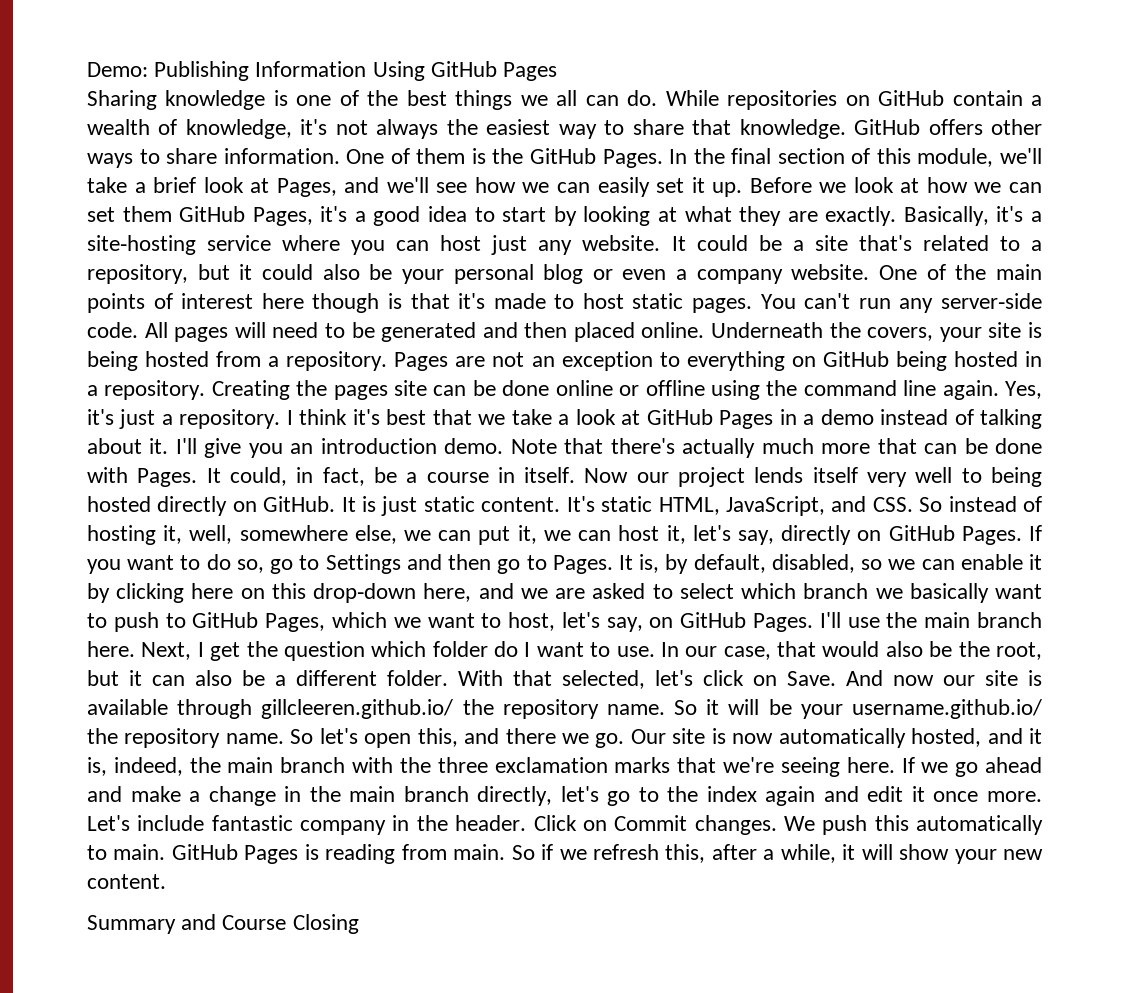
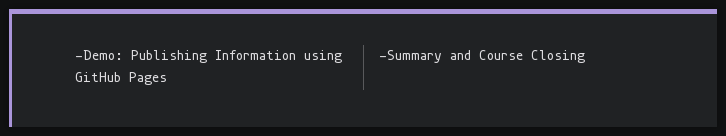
[87,62,148,77] Demo: -> [75,50,123,60] -Demo:
[372,61,425,81] Using -> [304,50,342,63] using
[87,90,1043,110] [87,119,1042,139] [87,148,1042,168] [87,177,1042,197] [87,206,1042,226] [87,235,1042,255] [87,264,1042,284] [87,293,1042,313] [87,322,1042,342] [87,351,1042,371] [87,380,1042,400] [87,409,1042,429] [87,438,1043,458] [87,467,1042,487] [87,496,1042,516] [87,525,1042,545] [87,554,1043,574] [87,583,1042,603] [87,612,1042,632] [87,641,1042,661] [87,670,1042,689] [87,699,1042,719] [87,728,1042,748] [87,757,1043,777] [87,786,1042,806] [87,815,1043,835] [87,844,1044,864] [87,874,166,889] [87,915,176,934] Sharing knowledge is one of the best things we all can do. While repositories on GitHub contain a wealth of knowledge, it's not always the easiest way to share that knowledge. GitHub offers other ways to share information. One of them is the GitHub Pages. In the final section of this module, we'll take a brief look at Pages, and we'll see how we can easily set it up. Before we look at how we can set them GitHub Pages, it's a good idea to start by looking at what they are exactly. Basically, it's a site‑hosting service where you can host just any website. It could be a site that's related to a repository, but it could also be your personal blog or even a company website. One of the main points of interest here though is that it's made to host static pages. You can't run any server‑side code. All pages will need to be generated and then placed online. Underneath the covers, your site is being hosted from a repository. Pages are not an exception to everything on GitHub being hosted in a repository. Creating the pages site can be done online or offline using the command line again. Yes, it's just a repository. I think it's best that we take a look at GitHub Pages in a demo instead of talking about it. I'll give you an introduction demo. Note that there's actually much more that can be done with Pages. It could, in fact, be a course in itself. Now our project lends itself very well to being hosted directly on GitHub. It is just static content. It's static HTML, JavaScript, and CSS. So instead of hosting it, well, somewhere else, we can put it, we can host it, let's say, directly on GitHub Pages. If you want to do so, go to Settings and then go to Pages. It is, by default, disabled, so we can enable it by clicking here on this drop‑down here, and we are asked to select which branch we basically want to push to GitHub Pages, which we want to host, let's say, on GitHub Pages. I'll use the main branch here. Next, I get the question which folder do I want to use. In our case, that would also be the root, but it can also be a different folder. With that selected, let's click on Save. And now our site is available through gillcleeren.github.io/ the repository name. So it will be your username.github.io/ the repository name. So let's open this, and there we go. Our site is now automatically hosted, and it is, indeed, the main branch with the three exclamation marks that we're seeing here. If we go ahead and make a change in the main branch directly, let's go to the index again and edit it once more. Let's include fantastic company in the header. Click on Commit changes. We push this automatically to main. GitHub Pages is reading from main. So if we refresh this, after a while, it will show your new content. // Summary -> [379,50,442,63] -Summary

